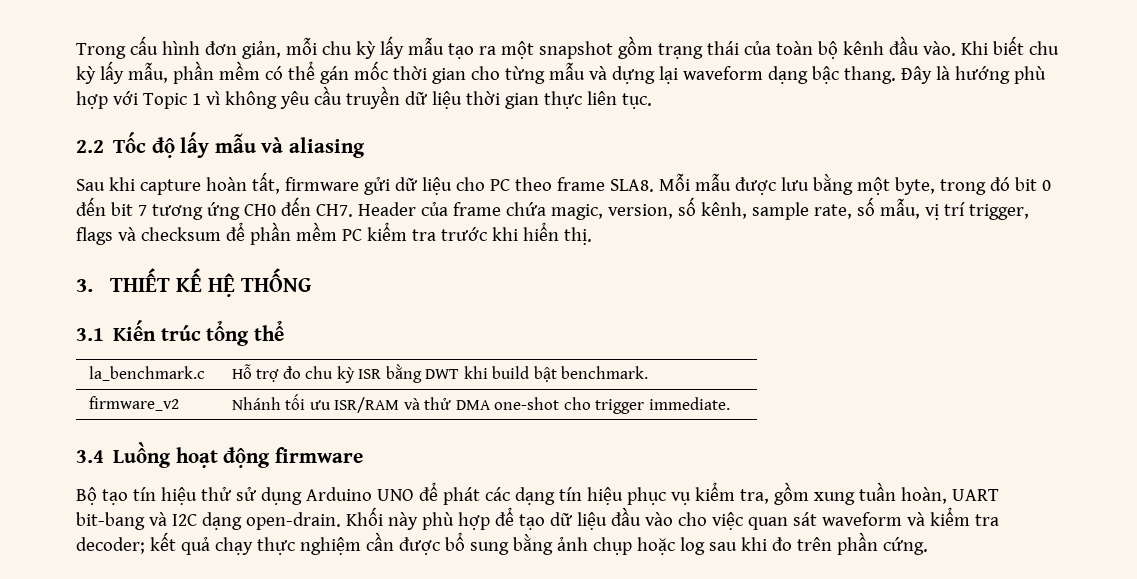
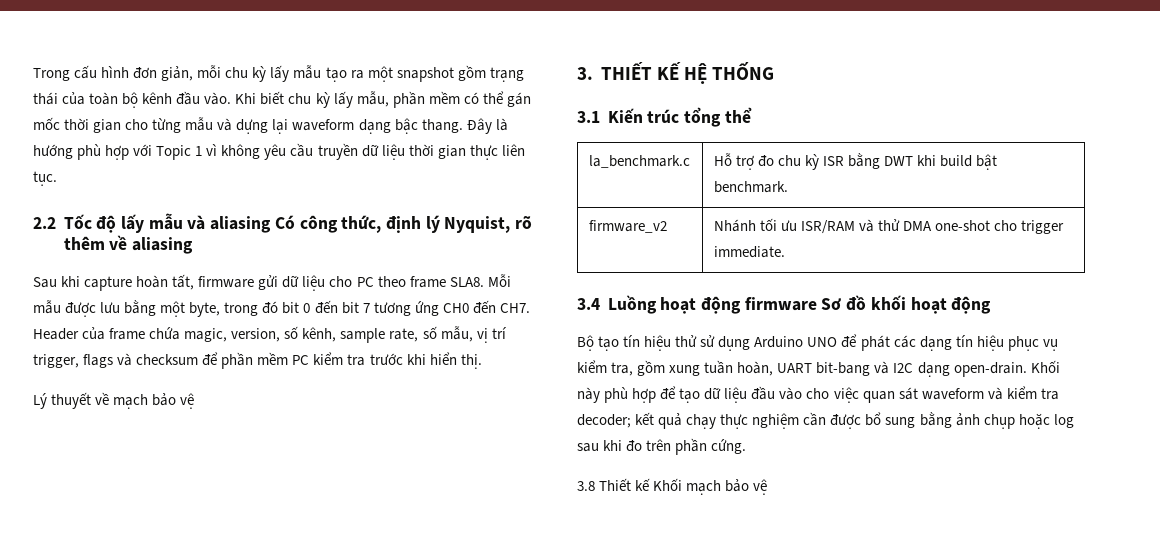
(365, 147) none -> [274,215,533,233] [63,235,193,254] Có công thức, định lý Nyquist, rõ thêm về aliasing
(592, 236) none -> [33,392,195,409] // Lý thuyết về mạch bảo vệ
(363, 455) none -> [821,295,992,314] Sơ đồ khối hoạt động
(928, 546) none -> [577,478,768,495] // 3.8 Thiết kế Khối mạch bảo vệ

